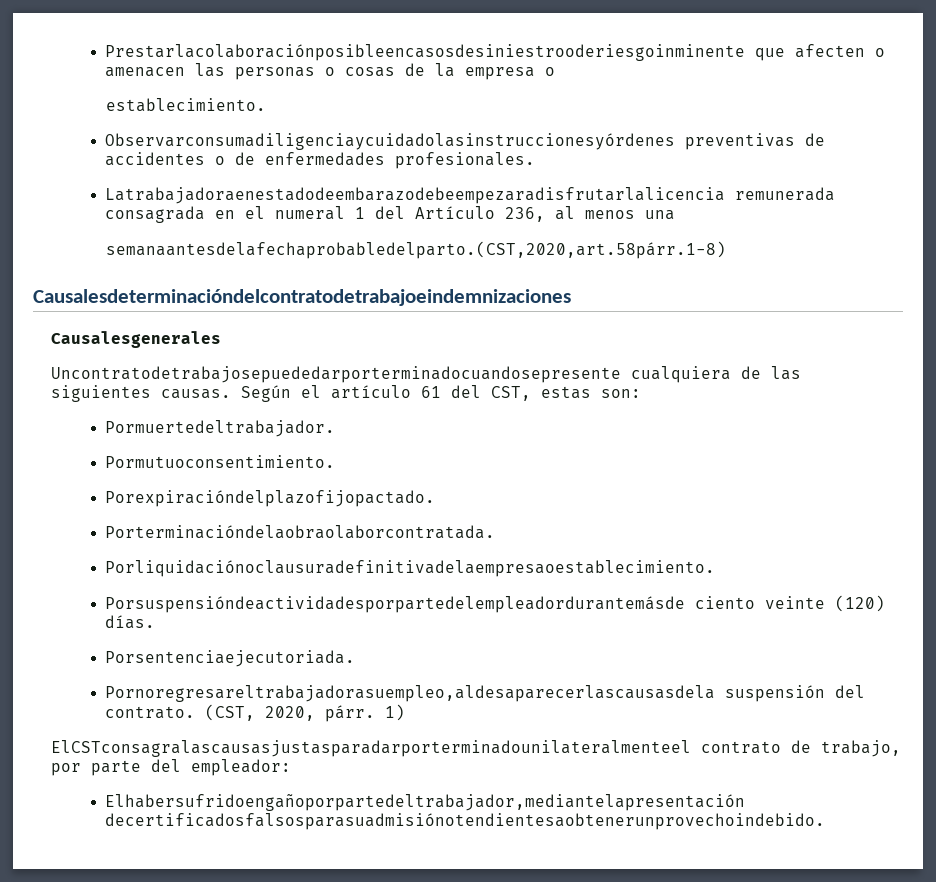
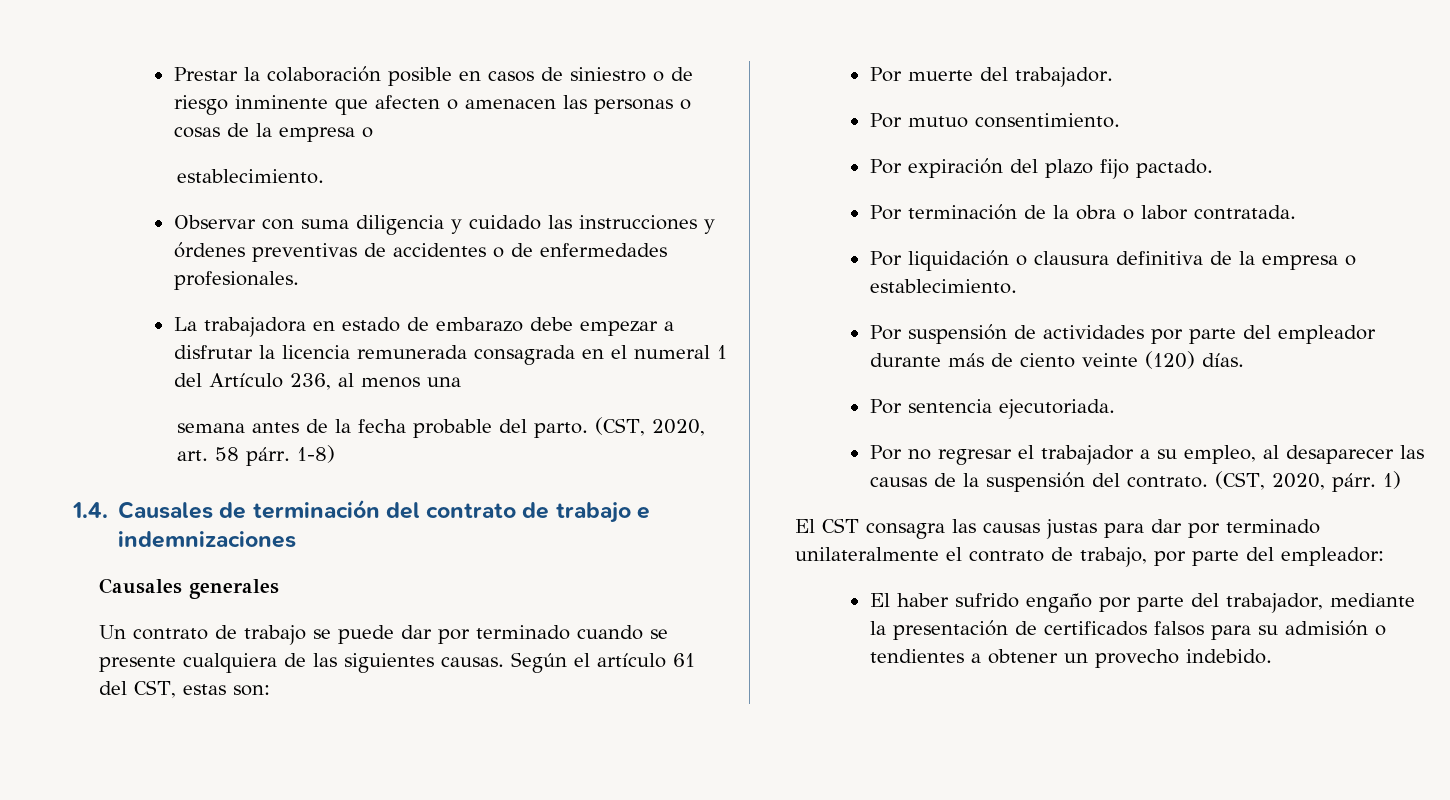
[104,44,745,61] Prestarlacolaboraciónposibleencasosdesiniestrooderiesgoinminente -> [173,66,693,86] [173,95,328,115] Prestar la colaboración posible en casos de siniestro o de riesgo inminente
[104,133,675,150] Observarconsumadiligenciaycuidadolasinstruccionesyórdenes -> [173,215,715,235] [173,242,245,258] Observar con suma diligencia y cuidado las instrucciones y órdenes
[104,187,725,204] Latrabajadoraenestadodeembarazodebeempezaradisfrutarlalicencia -> [173,317,674,337] [173,345,350,359] La trabajadora en estado de embarazo debe empezar a disfrutar la licencia
[106,241,727,259] [33,289,571,306] [51,331,222,348] [51,366,622,383] semanaantesdelafechaprobabledelparto.(CST,2020,art.58párr.1-8) // Causalesdeterminacióndelcontratodetrabajoeindemnizaciones // Causalesgenerales // Uncontratodetrabajosepuededarporterminadocuandosepresente -> [177,417,706,438] [177,445,336,466] [72,499,650,523] [118,531,297,548] [99,578,280,599] [99,625,669,645] [99,656,177,672] semana antes de la fecha probable del parto. (CST, 2020, art. 58 párr. 1-8) // 1.4. Causales de terminación del contrato de trabajo e indemnizaciones // Causales generales // Un contrato de trabajo se puede dar por terminado cuando se presente
[104,420,335,437] [104,455,335,468] [104,490,435,507] [104,525,495,539] [104,560,715,577] [104,595,885,613] [104,615,155,629] [104,650,355,667] [104,685,715,702] Pormuertedeltrabajador. // Pormutuoconsentimiento. // Porexpiracióndelplazofijopactado. // Porterminacióndelaobraolaborcontratada. // Porliquidaciónoclausuradefinitivadelaempresaoestablecimiento. // Porsuspensióndeactividadesporpartedelempleadordurantemásde ciento veinte (120) días. // Porsentenciaejecutoriada. // Pornoregresareltrabajadorasuempleo,aldesaparecerlascausasdela -> [869,67,1113,87] [869,113,1120,128] [869,158,1213,179] [869,204,1296,220] [869,250,1356,271] [869,279,1017,294] [869,324,1376,344] [869,351,1244,369] [869,399,1115,419] [869,445,1424,465] [869,473,979,487] Por muerte del trabajador. // Por mutuo consentimiento. // Por expiración del plazo fijo pactado. // Por terminación de la obra o labor contratada. // Por liquidación o clausura definitiva de la empresa o establecimiento. // Por suspensión de actividades por parte del empleador durante más de ciento veinte (120) días. // Por sentencia ejecutoriada. // Por no regresar el trabajador a su empleo, al desaparecer las causas de la
[51,740,692,757] ElCSTconsagralascausasjustasparadarporterminadounilateralmenteel -> [795,518,1321,539] [795,547,963,561] El CST consagra las causas justas para dar por terminado unilateralmente el
[104,794,745,811] [104,813,825,830] Elhabersufridoengañoporpartedeltrabajador,mediantelapresentación decertificadosfalsosparasuadmisiónotendientesaobtenerunprovechoindebido. -> [869,593,1415,613] [869,620,1386,640] [869,649,1272,668] El haber sufrido engaño por parte del trabajador, mediante la presentación de certificados falsos para su admisión o tendientes a obtener un provecho indebido.

